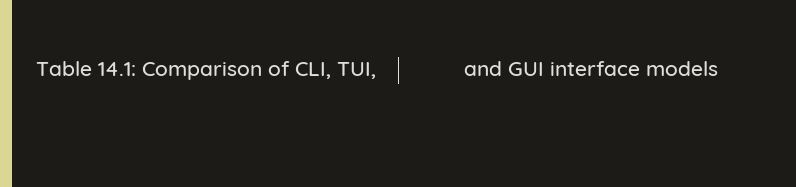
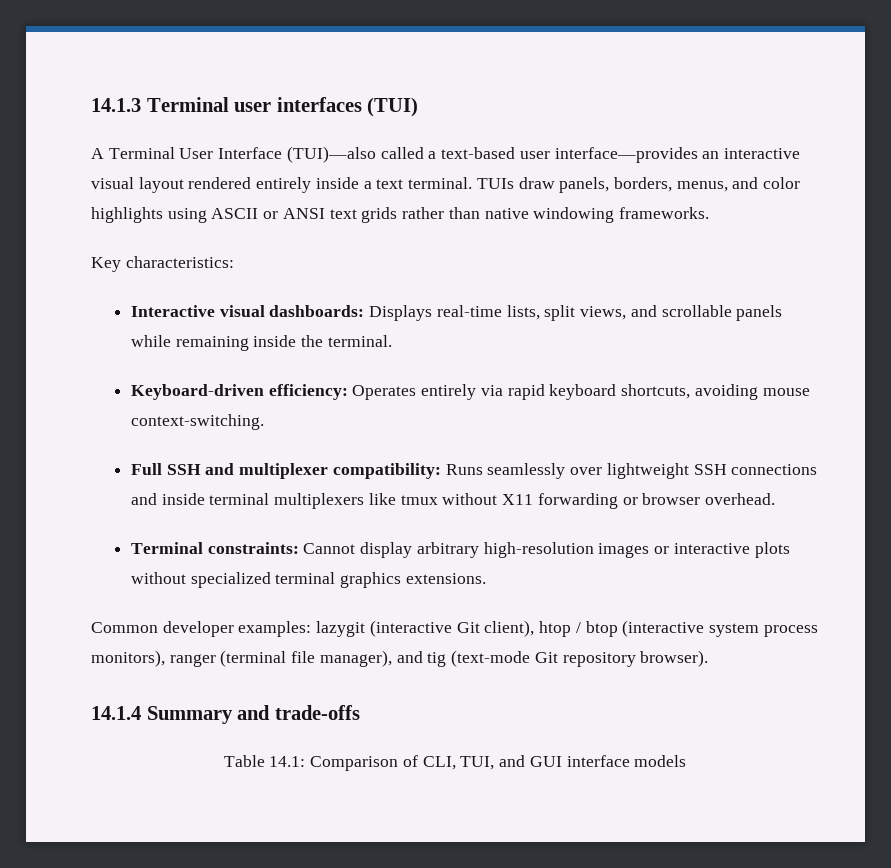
(35, 68) none -> [91,97,419,117] [91,146,800,163] [91,177,801,193] [91,207,709,223] [91,256,234,272] [130,305,783,321] [130,335,392,351] [130,384,810,400] [130,414,264,430] [130,463,818,479] [130,493,775,509] [130,542,790,558] [130,572,486,588] [91,620,818,637] [91,650,709,667] [91,705,360,724] 14.1.3 Terminal user interfaces (TUI) // A Terminal User Interface (TUI)—also called a text-based user interface—provides an interactive visual layout rendered entirely inside a text terminal. TUIs draw panels, borders, menus, and color highlights using ASCII or ANSI text grids rather than native windowing frameworks. // Key characteristics: // Interactive visual dashboards: Displays real-time lists, split views, and scrollable panels while remaining inside the terminal. // Keyboard-driven efficiency: Operates entirely via rapid keyboard shortcuts, avoiding mouse context-switching. // Full SSH and multiplexer compatibility: Runs seamlessly over lightweight SSH connections and inside terminal multiplexers like tmux without X11 forwarding or browser overhead. // Terminal constraints: Cannot display arbitrary high-resolution images or interactive plots without specialized terminal graphics extensions. // Common developer examples: lazygit (interactive Git client), htop / btop (interactive system process monitors), ranger (terminal file manager), and tig (text-mode Git repository browser). // 14.1.4 Summary and trade-offs //

